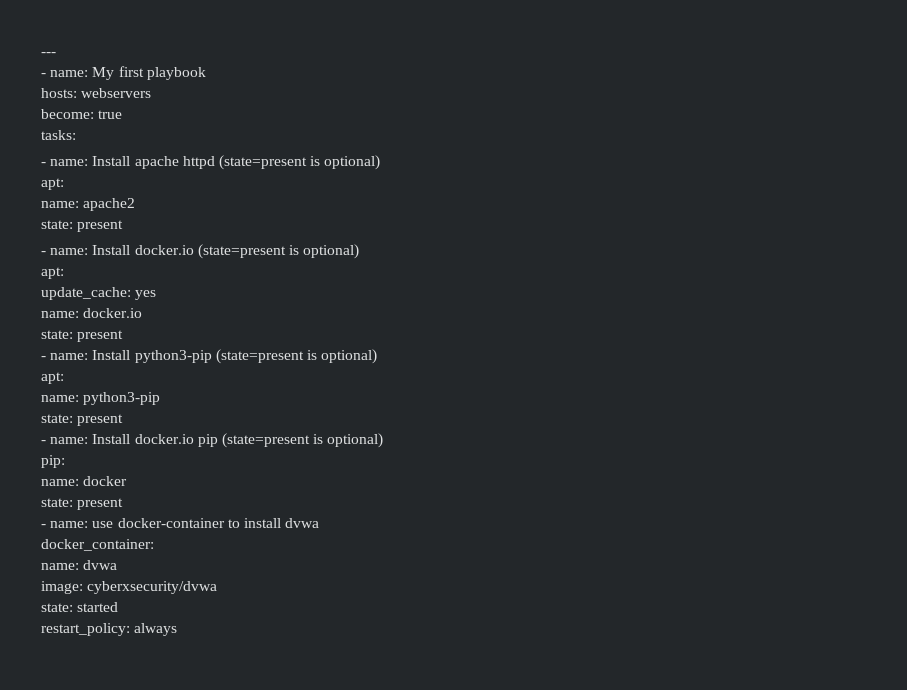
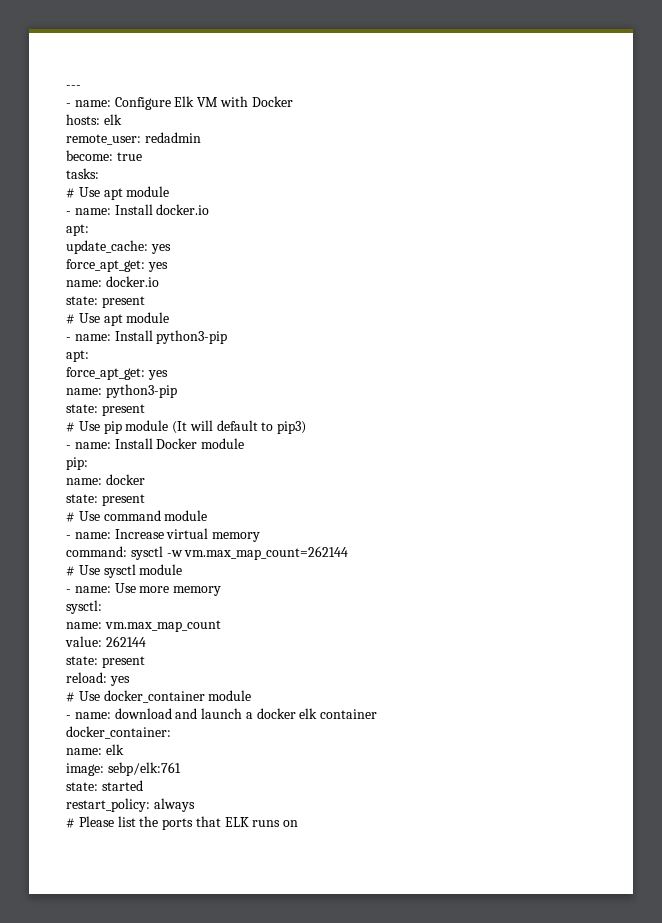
[92,66,206,80] [41,88,152,98] [41,109,123,119] [41,130,76,140] [41,155,381,170] [41,178,64,190] [41,198,136,211] [41,220,124,232] [41,244,360,259] My first playbook // hosts: webservers // become: true // tasks: // - name: Install apache httpd (state=present is optional) // apt: // name: apache2 // state: present // - name: Install docker.io (state=present is optional) -> [114,96,293,110] [66,114,122,125] [66,132,201,145] [66,150,142,161] [66,168,99,179] [66,186,170,200] [66,204,210,215] Configure Elk VM with Docker // hosts: elk // remote_user: redadmin // become: true // tasks: // # Use apt module // - name: Install docker.io
(157, 295) none -> [66,259,168,272] // force_apt_get: yes
(124, 336) none -> [66,312,170,326] // # Use apt module
[215,349,378,364] [41,372,64,384] (state=present is optional) // apt: -> [66,350,89,362] [66,367,168,380] // apt: // force_apt_get: yes
[41,433,384,448] - name: Install docker.io pip (state=present is optional) -> [66,420,307,434] [66,438,245,449] # Use pip module (It will default to pip3) // - name: Install Docker module
[41,518,320,528] - name: use docker-container to install dvwa -> [66,510,208,522] [66,528,261,542] [66,546,349,560] [66,564,183,578] [66,583,222,596] [66,600,102,614] [66,620,221,632] [65,636,146,647] [66,656,145,668] [66,672,130,686] [66,690,252,703] [66,708,378,719] # Use command module // - name: Increase virtual memory // command: sysctl -w vm.max_map_count=262144 // # Use sysctl module // - name: Use more memory // sysctl: // name: vm.max_map_count // value: 262144 // state: present // reload: yes // # Use docker_container module // - name: download and launch a docker elk container
[83,560,118,570] dvwa -> [105,744,124,755] elk
[87,581,218,594] cyberxsecurity/dvwa -> [107,762,181,776] sebp/elk:761
(178, 629) none -> [66,816,299,830] // # Please list the ports that ELK runs on

